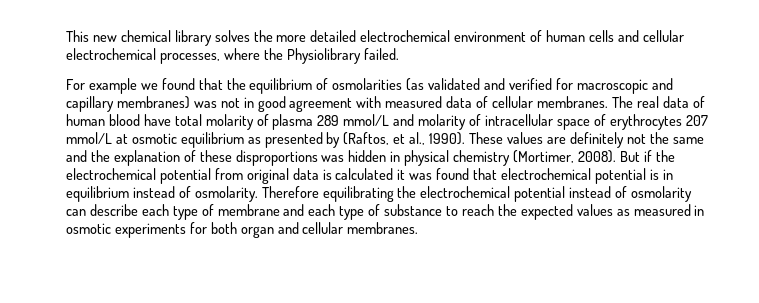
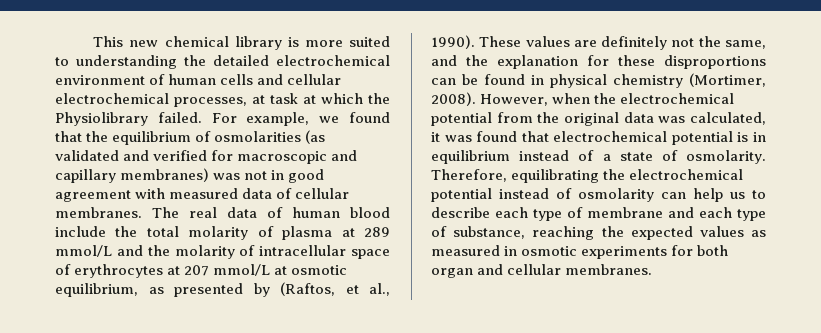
[214,30,307,42] solves the more -> [287,36,391,47] [55,55,206,69] is more suited to understanding the
[223,48,260,60] where -> [252,93,363,104] at task at which
[66,78,137,94] // For example -> [211,112,310,126] For example,
[143,114,171,126] have -> [55,226,138,237] include the
(314, 122) none -> [341,228,355,237] at
(415, 120) none -> [147,245,170,256] the
(682, 122) none -> [167,266,181,275] at
[180,132,244,148] equilibrium -> [55,283,138,297] equilibrium,
[672,137,704,144] same -> [725,40,766,49] same,
[183,150,196,162] of -> [587,55,609,66] for
[321,150,387,162] was hidden -> [431,74,525,85] can be found
[619,150,652,162] But if -> [480,93,591,106] However, when
(243, 174) none -> [537,112,560,123] the
[322,168,394,180] is calculated -> [658,112,766,125] was calculated,
[194,186,319,202] osmolarity. Therefore -> [602,150,766,164] [431,169,507,182] a state of osmolarity. Therefore,
(86, 212) none -> [693,188,766,202] help us to
[384,204,494,216] substance to reach -> [453,226,595,240] substance, reaching

